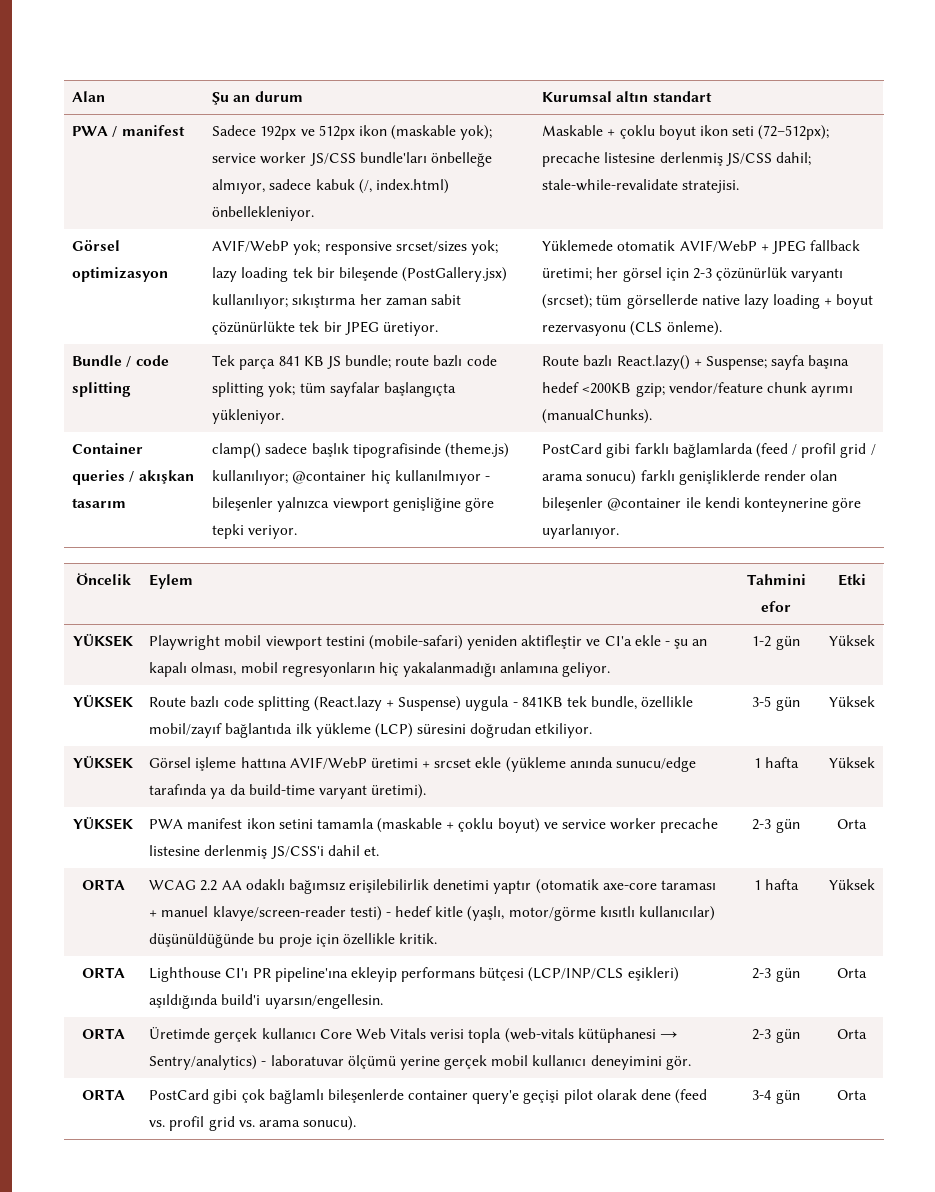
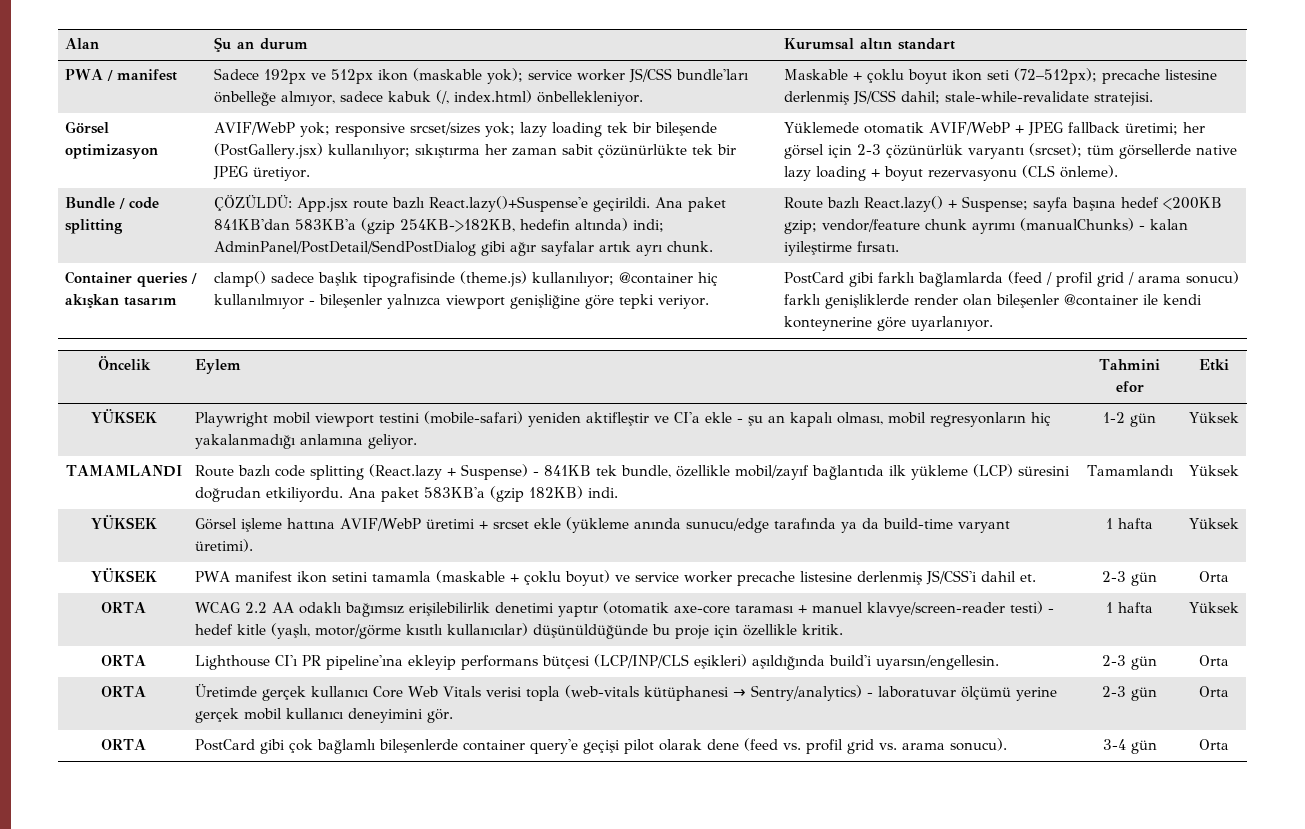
[212,355,497,370] [212,382,456,397] [212,409,285,424] Tek parça 841 KB JS bundle; route bazlı code splitting yok; tüm sayfalar başlangıçta yükleniyor. -> [213,195,726,212] [213,218,664,234] [213,240,713,256] ÇÖZÜLDÜ: App.jsx route bazlı React.lazy()+Suspense'e geçirildi. Ana paket 841KB'dan 583KB'a (gzip 254KB->182KB, hedefin altında) indi; AdminPanel/PostDetail/SendPostDialog gibi ağır sayfalar artık ayrı chunk.
[542,409,653,424] (manualChunks). -> [1019,218,1188,231] [783,241,899,256] (manualChunks) - kalan iyileştirme fırsatı.
[73,695,133,708] YÜKSEK -> [65,465,182,477] TAMAMLANDI
[465,696,510,711] uygula -> (528, 472) none
[535,723,593,738] [752,696,800,711] etkiliyor. | 3-5 gün -> [265,486,618,502] [1086,465,1174,476] etkiliyordu. Ana paket 583KB'a (gzip 182KB) indi. | Tamamlandı

